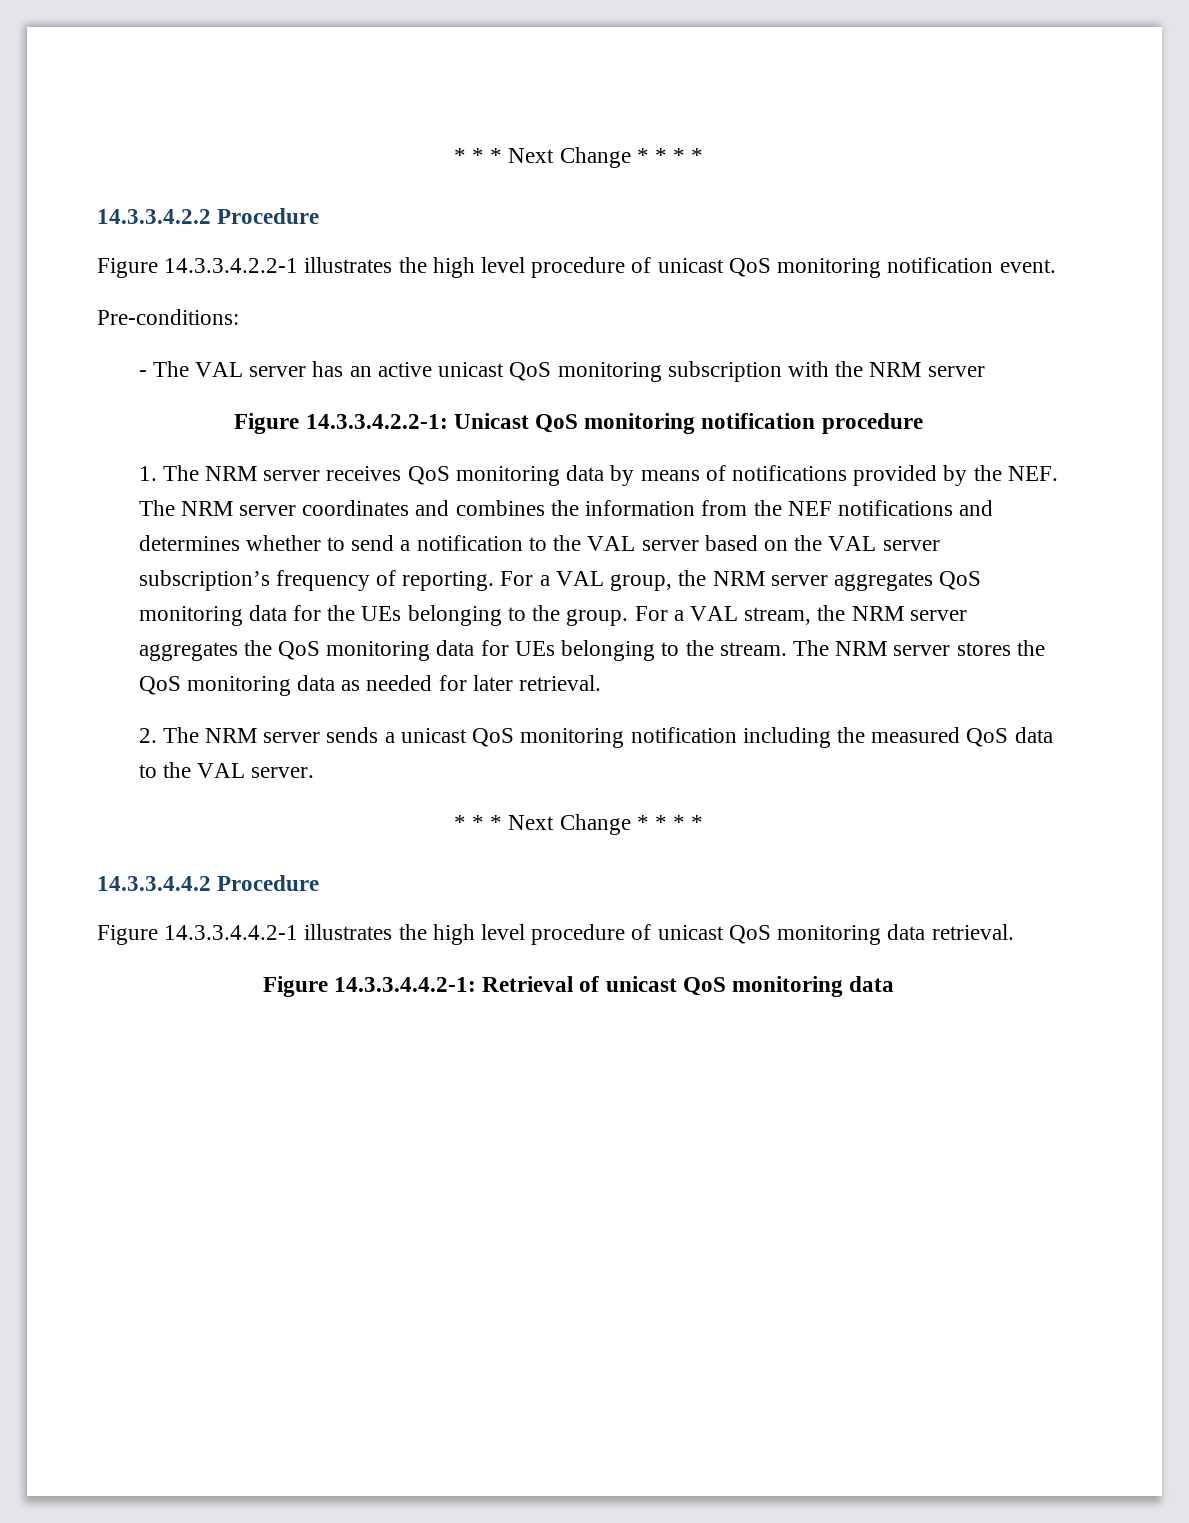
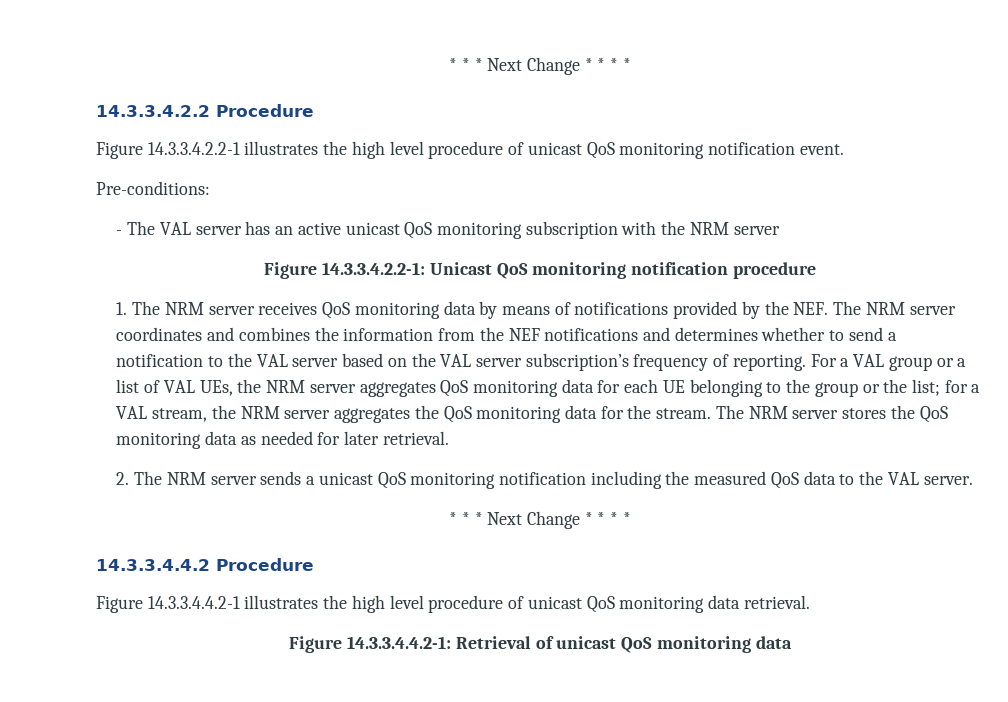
[610,574,673,591] group, -> [888,356,967,371] [116,379,233,396] group or a list of VAL UEs,
[327,605,668,626] the UEs belonging to the group. For -> [624,379,968,397] each UE belonging to the group or the list; for
[514,640,680,661] UEs belonging to -> (624, 412) none

